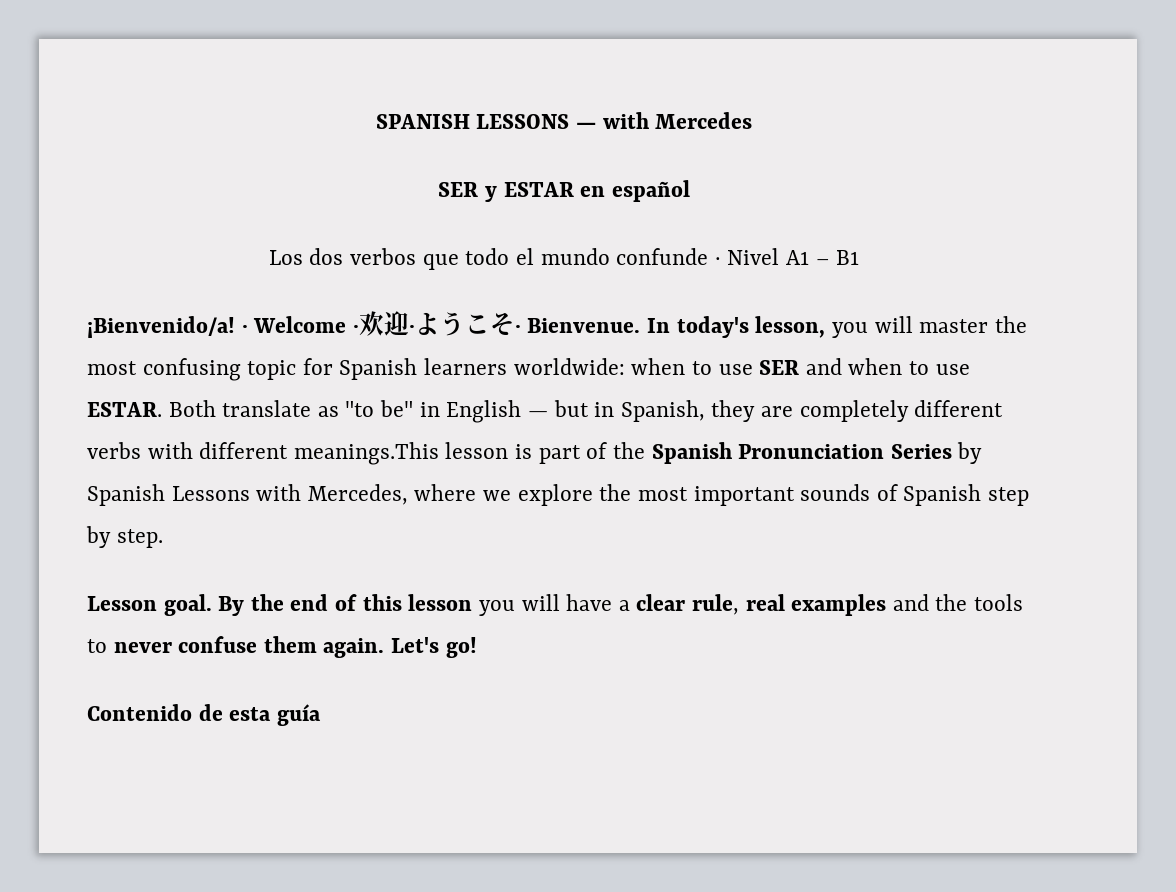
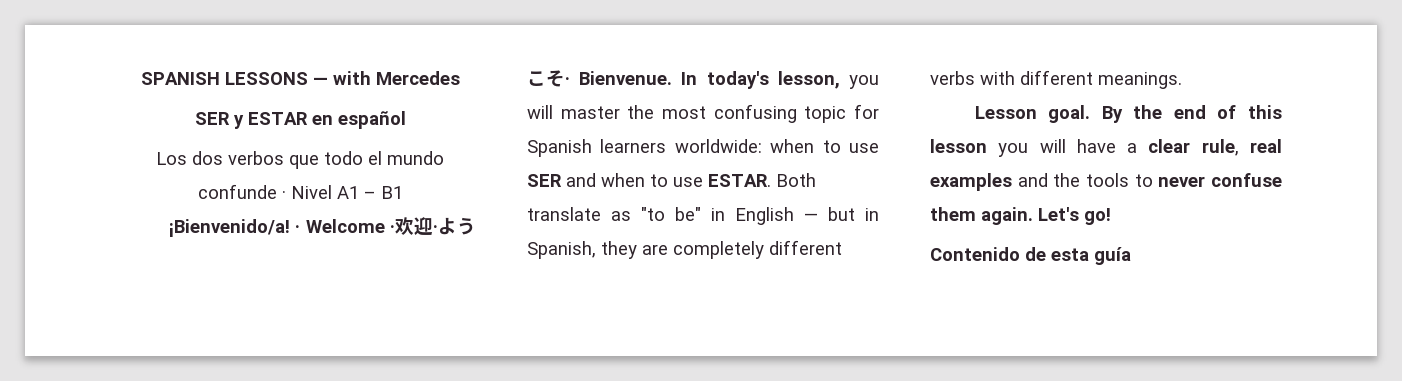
[293,442,983,465] [87,484,1029,506] [86,526,163,548] meanings.This lesson is part of the Spanish Pronunciation Series by Spanish Lessons with Mercedes, where we explore the most important sounds of Spanish step by step. -> [1098,72,1182,89] meanings.

